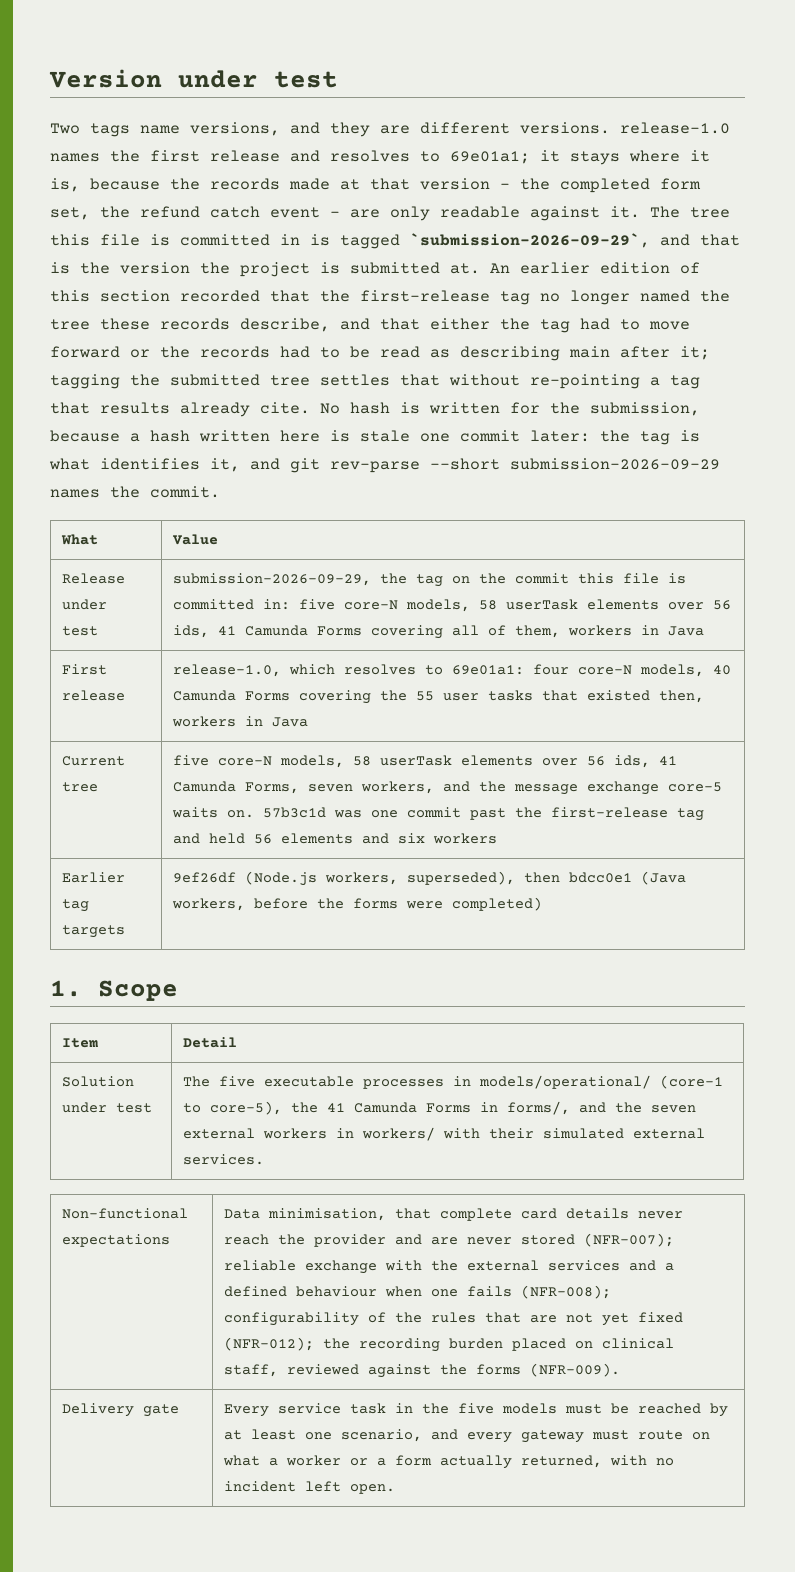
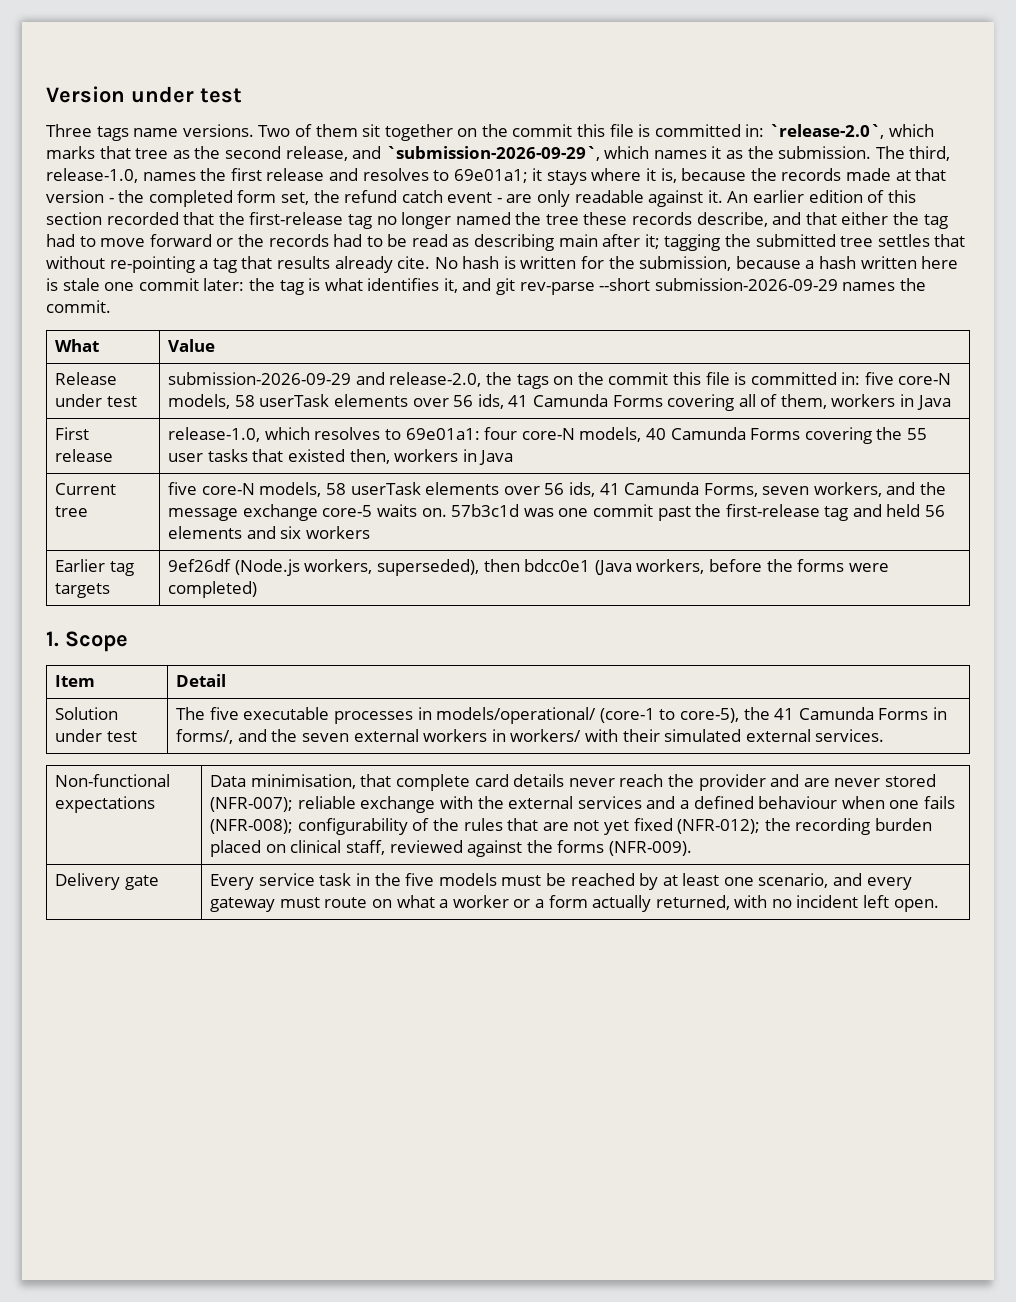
[50,123,80,134] Two -> [46,124,92,137] Three
[190,122,730,137] versions, and they are different versions. release-1.0 -> [182,124,934,141] [46,146,951,161] [46,168,138,183] versions. Two of them sit together on the commit this file is committed in: `release-2.0`, which marks that tree as the second release, and `submission-2026-09-29`, which names it as the submission. The third, release-1.0,
[650,206,730,218] [50,233,740,249] [50,262,480,277] The tree this file is committed in is tagged `submission-2026-09-29`, and that is the version the project is submitted at. -> (723, 196) none
[173,573,444,587] submission-2026-09-29, the tag -> [168,372,549,389] submission-2026-09-29 and release-2.0, the tags

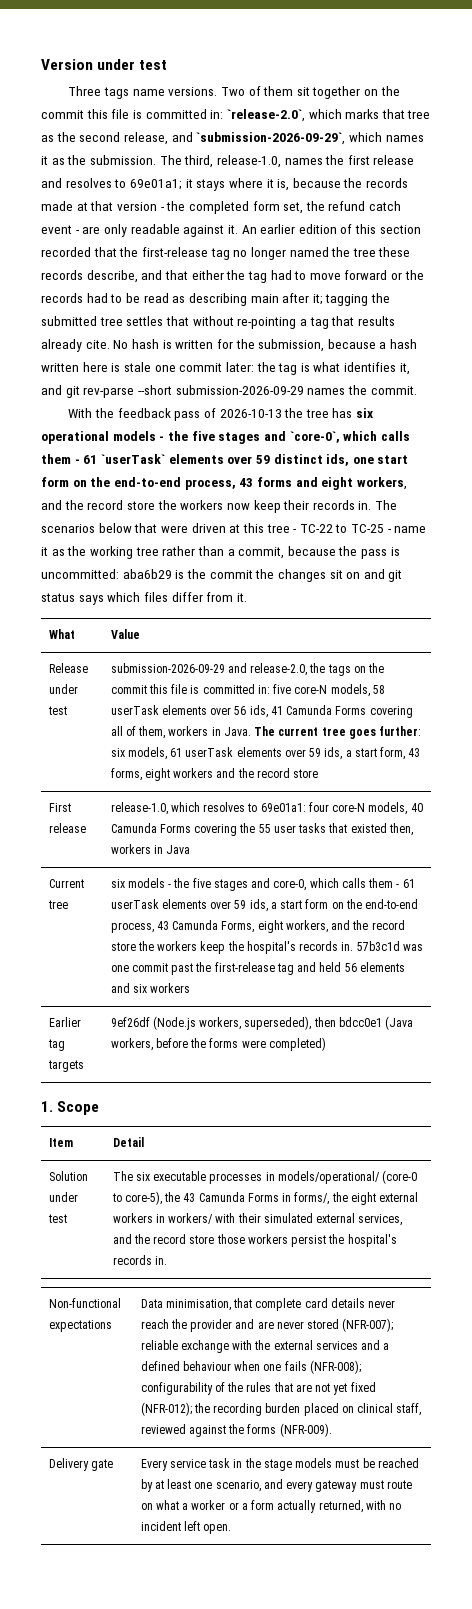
(111, 306) none -> [68,408,374,421] [41,431,410,444] [41,454,409,466] [41,477,407,490] [41,500,398,513] [41,523,427,533] [41,546,400,559] [41,569,403,582] [41,592,247,605] // With the feedback pass of 2026-10-13 the tree has six operational models - the five stages and `core-0`, which calls them - 61 `userTask` elements over 59 distinct ids, one start form on the end-to-end process, 43 forms and eight workers, and the record store the workers now keep their records in. The scenarios below that were driven at this tree - TC-22 to TC-25 - name it as the working tree rather than a commit, because the pass is uncommitted: aba6b29 is the commit the changes sit on and git status says which files differ from it.
[916,395,951,410] Java -> [223,726,422,739] [110,747,421,760] [110,768,319,781] Java. The current tree goes further: six models, 61 userTask elements over 59 ids, a start form, 43 forms, eight workers and the record store
[168,482,620,497] five core-N models, 58 userTask elements over 56 ids, 41 -> [110,878,415,891] [110,899,419,912] [110,921,169,933] six models - the five stages and core-0, which calls them - 61 userTask elements over 59 ids, a start form on the end-to-end process, 43
[762,482,947,497] [168,504,447,521] seven workers, and the message exchange core-5 waits on. -> [257,920,405,933] [110,941,354,954] eight workers, and the record store the workers keep the hospital's records in.
[209,707,239,720] five -> [135,1172,150,1181] six
[599,708,655,723] (core-1 -> [382,1170,418,1184] (core-0
[774,708,795,720] 41 -> [183,1193,196,1202] 43
[237,729,349,742] and the seven -> [331,1192,376,1205] the eight
[815,729,885,742] services. -> [358,1214,403,1226] [112,1234,397,1247] [112,1255,167,1265] services, and the record store those workers persist the hospital's records in.
[405,873,435,886] five -> [263,1459,292,1471] stage

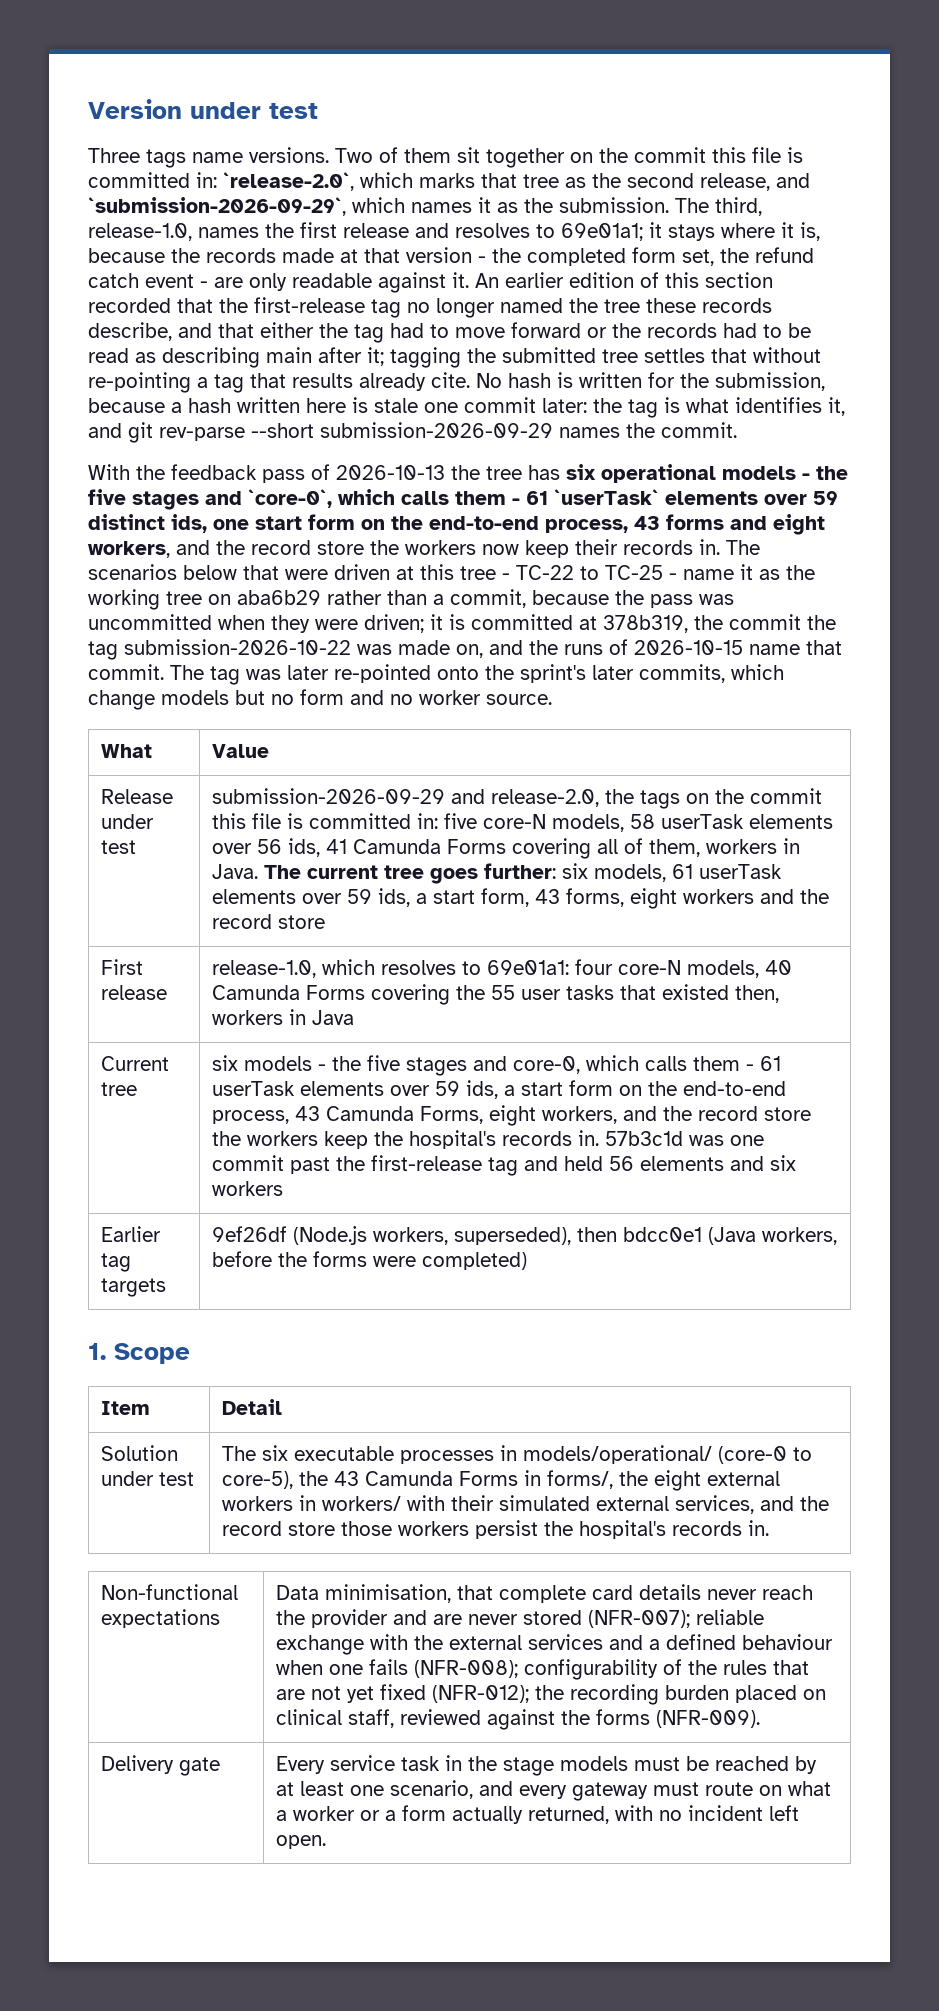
(159, 551) none -> [208,590,321,605] on aba6b29
[390,547,400,556] [41,569,403,582] [41,592,247,605] is uncommitted: aba6b29 is the commit the changes sit on and git status says which files differ from it. -> [699,594,734,605] [88,614,836,633] [88,639,842,660] [88,664,784,685] [88,689,552,710] was uncommitted when they were driven; it is committed at 378b319, the commit the tag submission-2026-10-22 was made on, and the runs of 2026-10-15 name that commit. The tag was later re-pointed onto the sprint's later commits, which change models but no form and no worker source.

